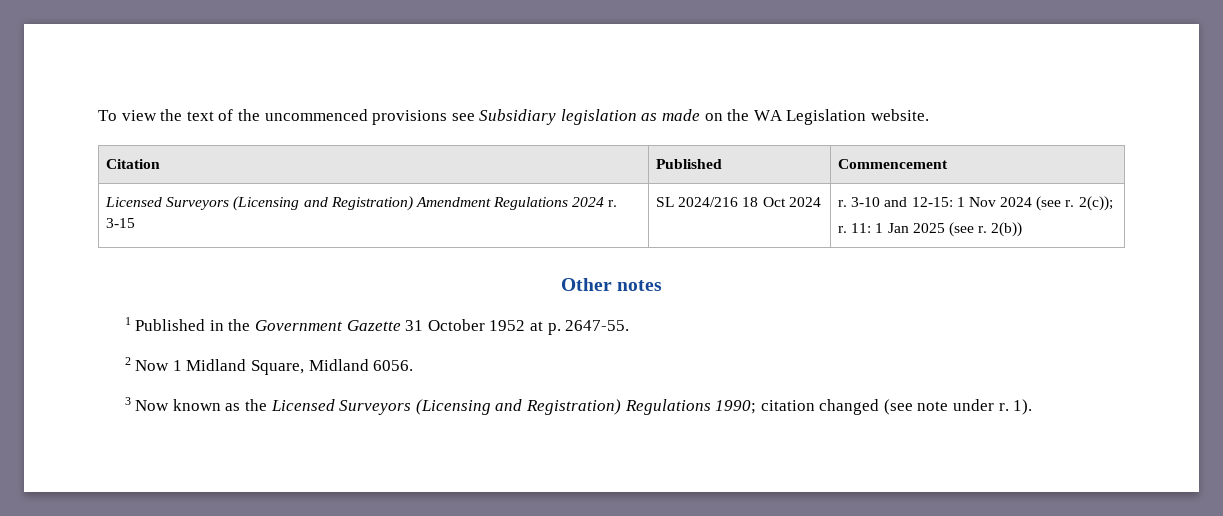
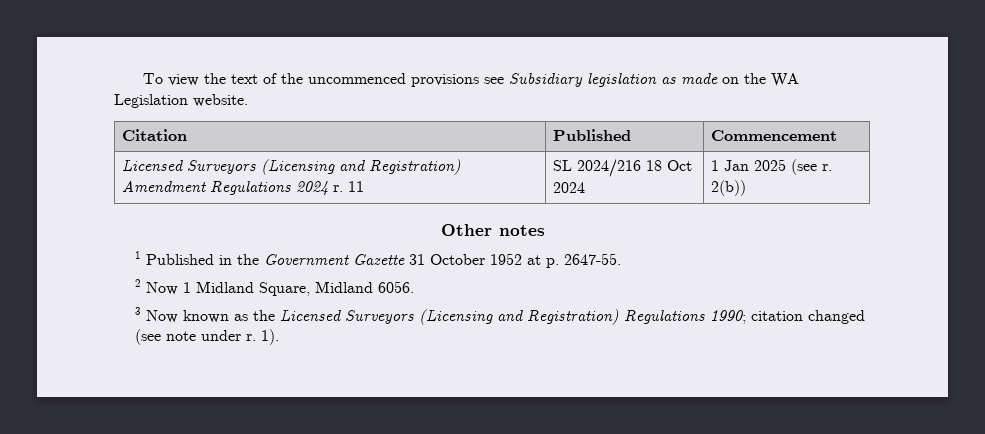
[105,218,135,228] 3-15 -> [347,181,364,192] 11
[837,196,1113,211] [837,223,872,233] r. 3-10 and 12-15: 1 Nov 2024 (see r. 2(c)); // r. 11: -> (585, 187) none

